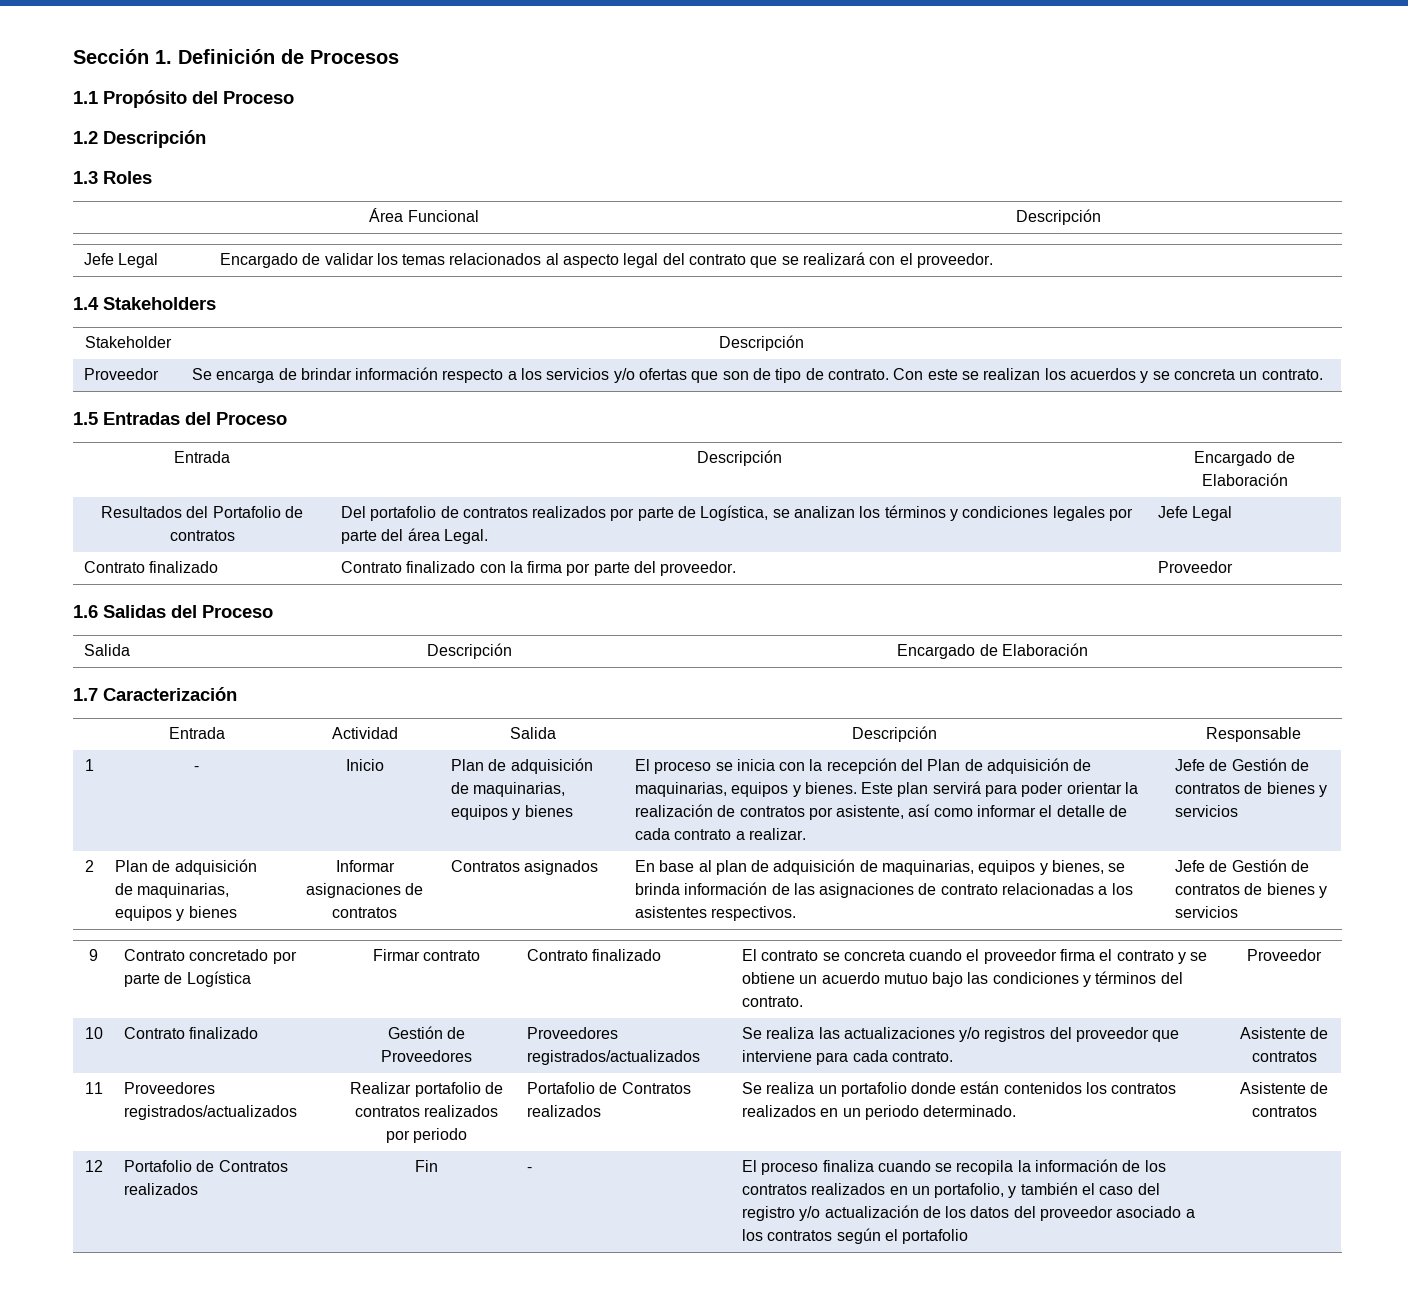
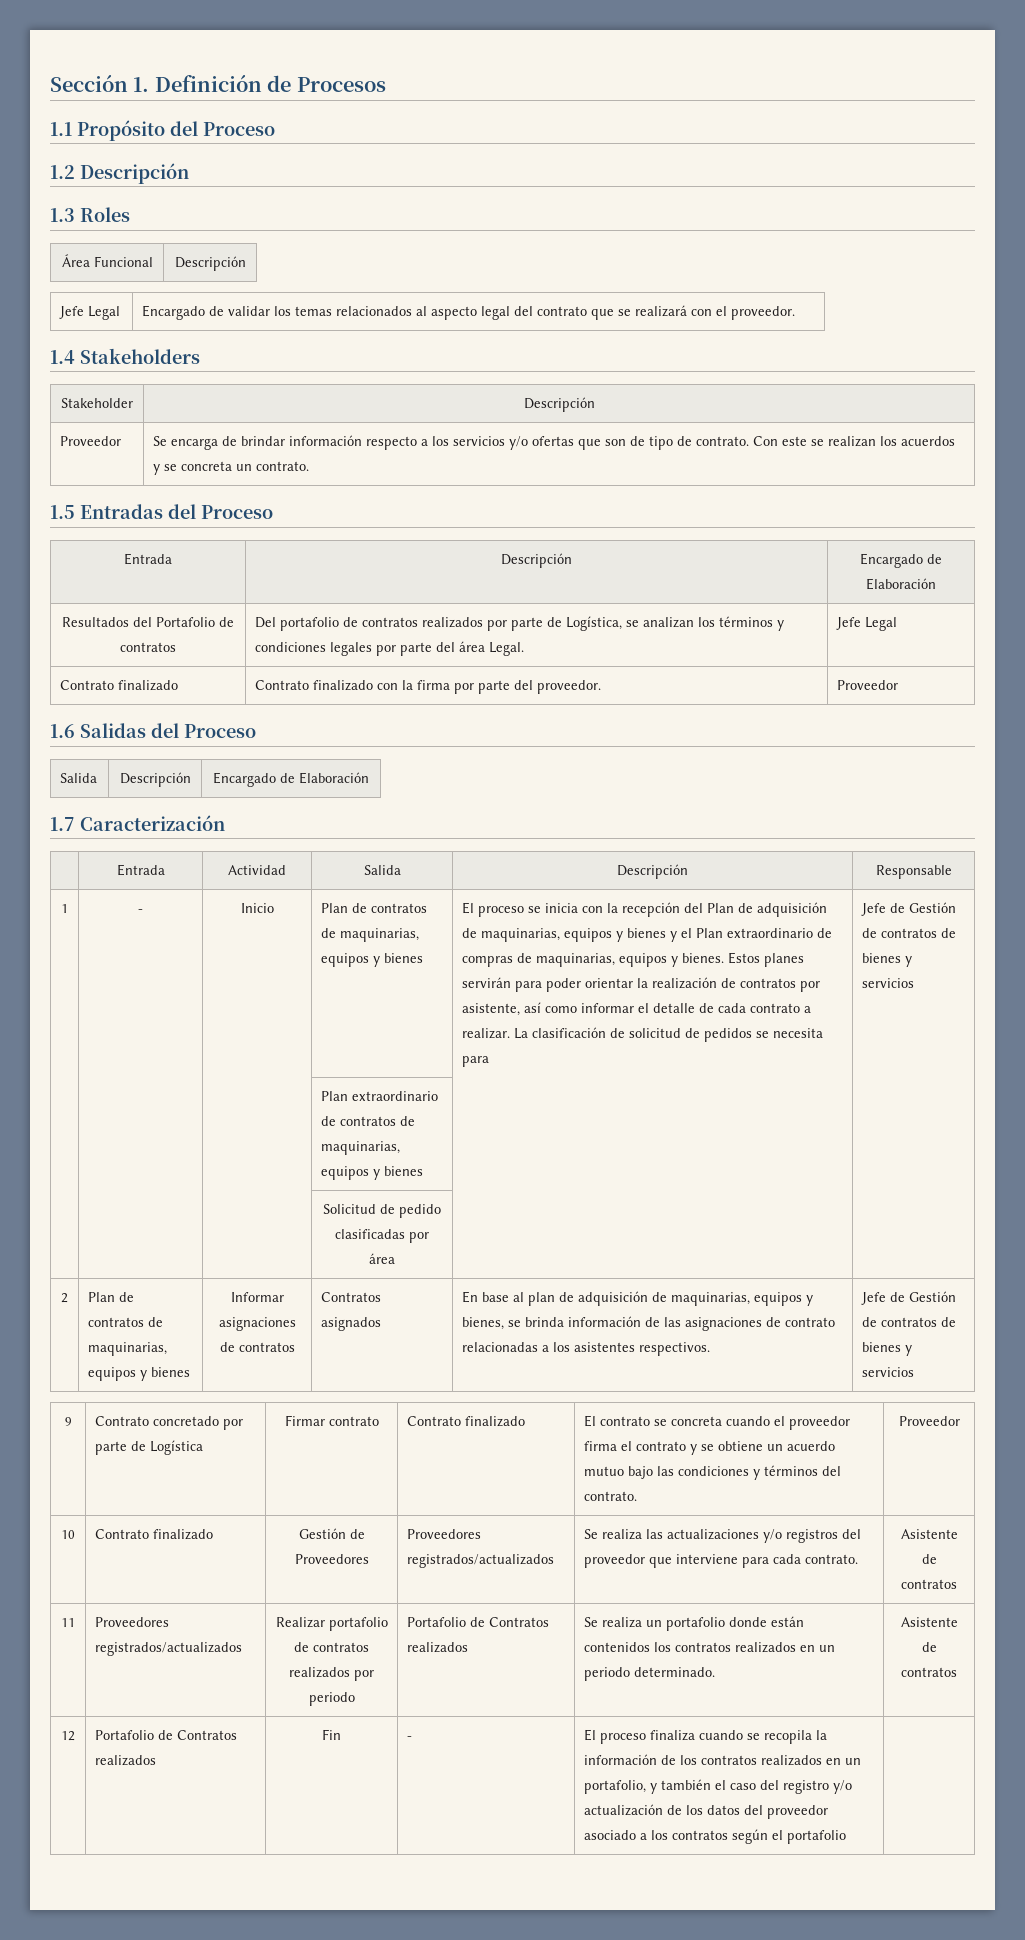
[510,758,593,774] adquisición -> [371,903,428,913] contratos
[804,781,981,797] bienes. Este plan servirá -> [627,928,833,942] [462,952,805,967] [462,977,512,988] bienes y el Plan extraordinario de compras de maquinarias, equipos y bienes. Estos planes servirán
[1174,758,1309,771] [1174,782,1327,797] [1174,805,1238,817] | Jefe de Gestión de contratos de bienes y servicios -> [514,1027,824,1042] [462,1056,490,1067] [861,902,957,916] [862,928,957,938] [862,953,913,967] [862,978,915,988] [321,1091,439,1101] [321,1116,416,1126] [321,1141,401,1155] [321,1166,424,1180] [323,1204,441,1218] [335,1229,429,1243] [369,1253,395,1264] La clasificación de solicitud de pedidos se necesita para | Jefe de Gestión de contratos de bienes y servicios // | | | Plan extraordinario de contratos de maquinarias, equipos y bienes | | // | | | Solicitud de pedido clasificadas por área | |
[174,859,257,875] adquisición -> [88,1317,145,1327] contratos

